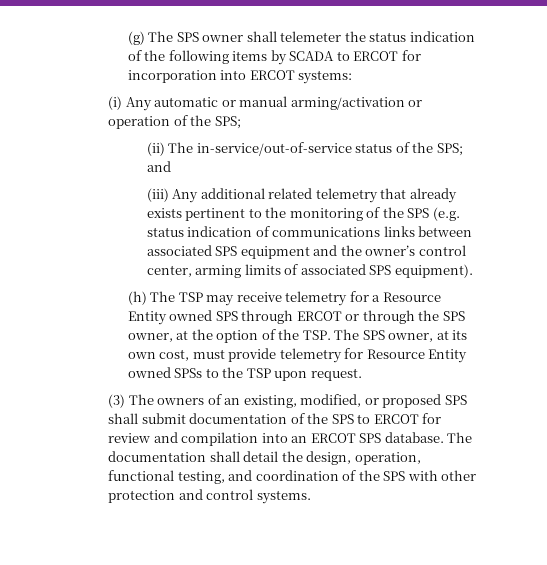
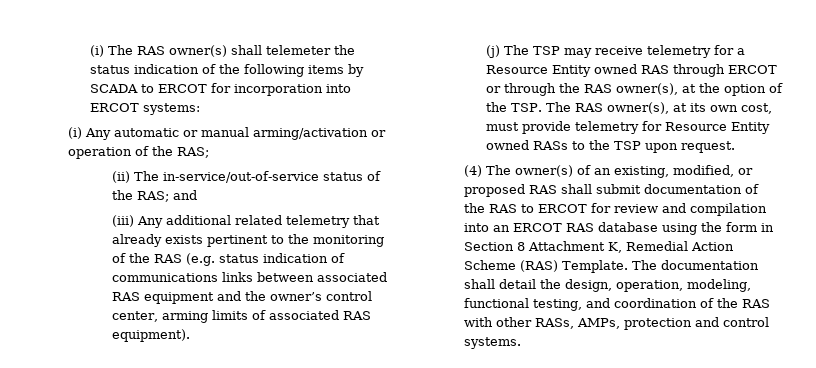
[127,31,244,45] (g) The SPS owner -> [90,45,228,57] (i) The RAS owner(s)
[214,116,241,129] SPS; -> [177,147,210,158] RAS;
[436,143,463,156] SPS; -> [136,191,169,202] RAS;
[407,208,430,218] SPS -> [153,254,182,263] RAS
[215,246,238,256] SPS -> [111,292,140,301] RAS
[369,265,392,275] SPS -> [342,311,371,320] RAS
[127,291,147,305] (h) -> [486,45,501,58] (j)
[215,311,238,321] SPS -> [641,65,670,74] RAS
[442,311,465,321] [127,333,173,342] SPS owner, -> [584,83,679,95] RAS owner(s),
[362,330,434,342] SPS owner, -> [575,102,670,114] RAS owner(s),
[174,368,203,378] SPSs -> [533,141,569,150] RASs
[108,394,205,408] (3) The owners -> [464,165,574,177] (4) The owner(s)
[444,395,467,405] SPS -> [529,185,558,194] RAS
[331,414,354,424] SPS -> [489,204,518,213] RAS
[359,432,444,443] SPS database. -> [566,222,775,235] [464,241,735,253] [464,260,629,273] RAS database using the form in Section 8 Attachment K, Remedial Action Scheme (RAS) Template.
(421, 458) none -> [687,279,752,292] modeling,
[383,471,406,481] SPS -> [742,299,771,308] RAS
(477, 475) none -> [535,318,621,329] RASs, AMPs,

